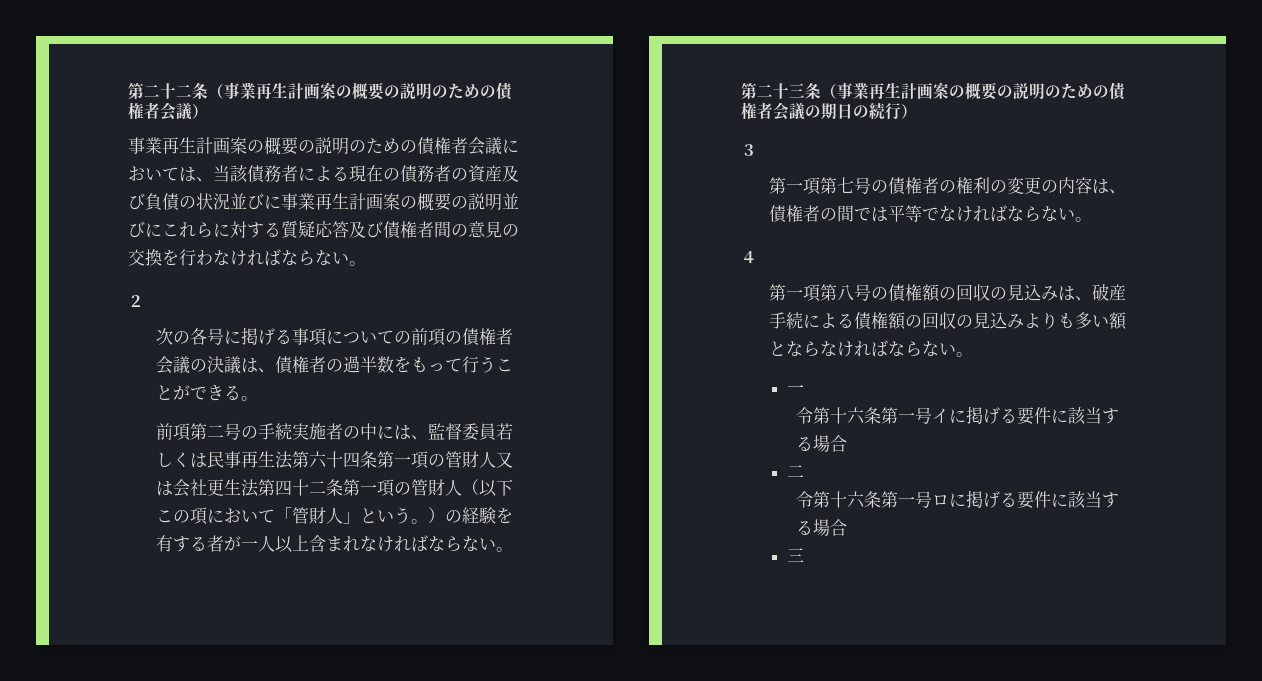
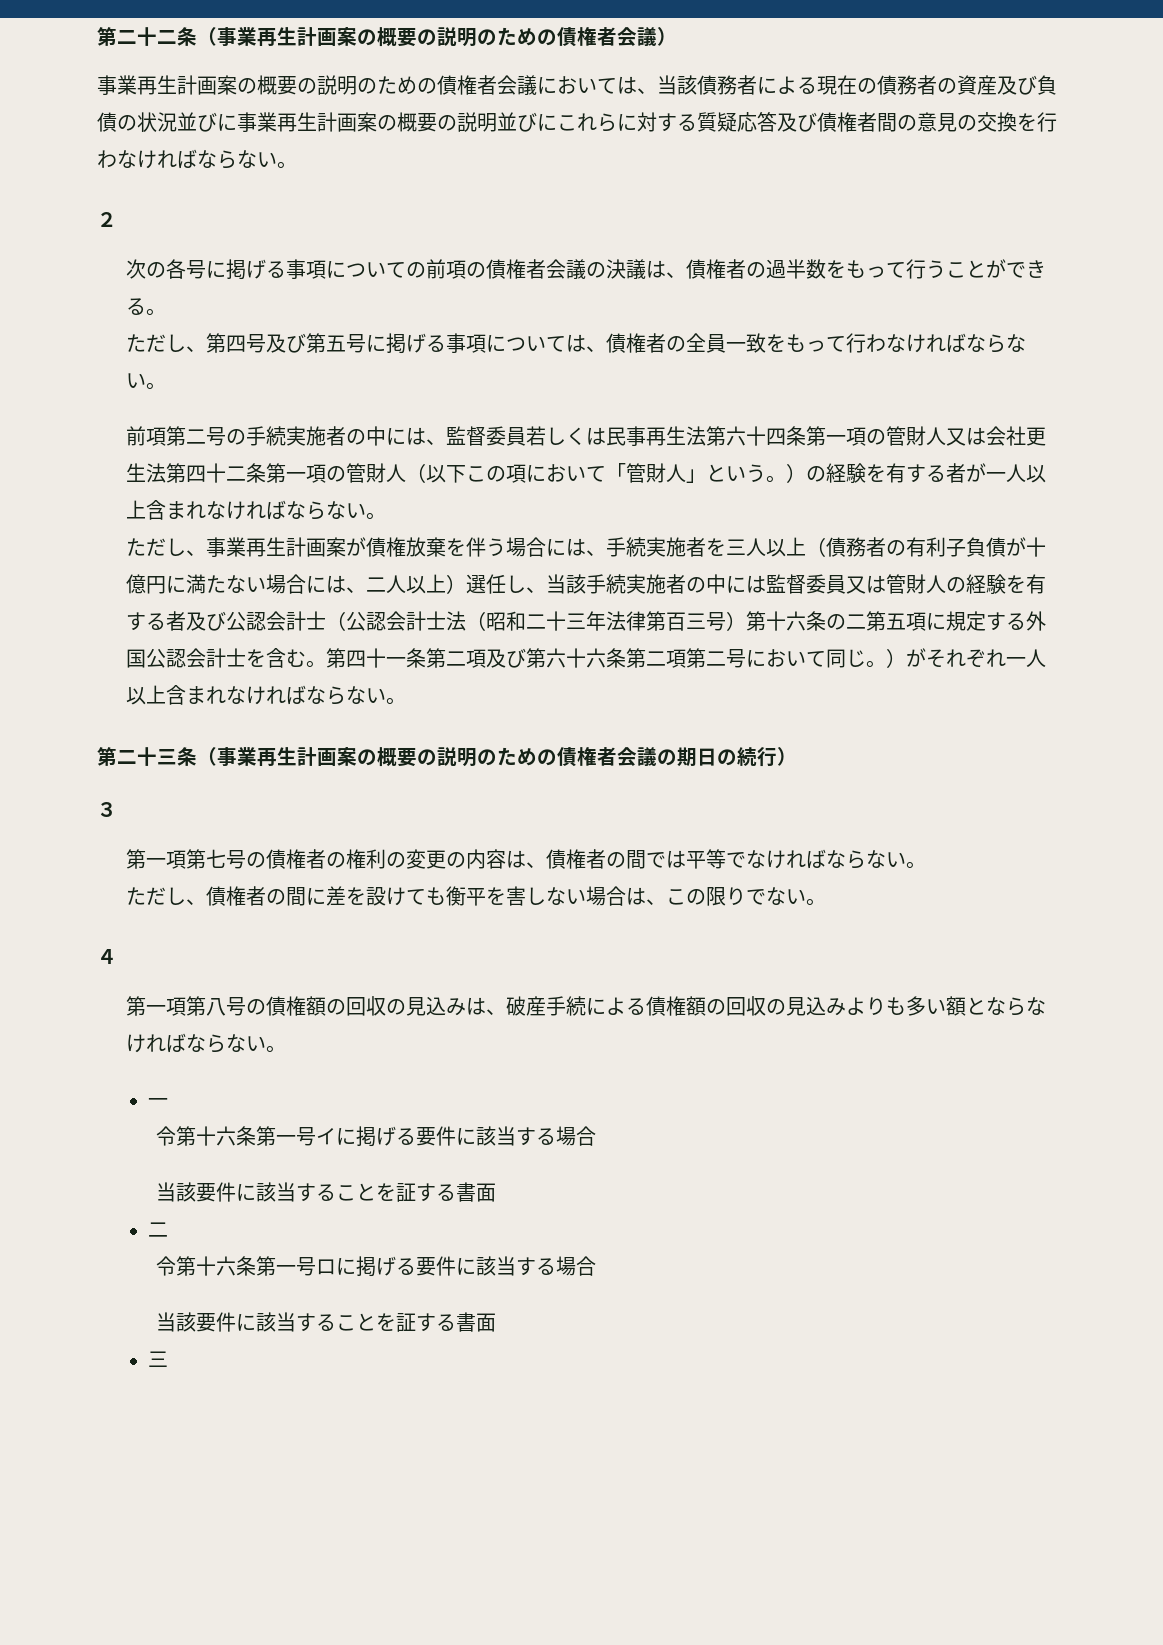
(258, 398) none -> [126,333,1027,354] [126,373,167,390] // ただし、第四号及び第五号に掲げる事項については、債権者の全員一致をもって行わなければならない。
(513, 549) none -> [126,537,1047,557] [126,574,1047,595] [126,611,1047,631] [126,648,1047,668] [126,685,407,705] // ただし、事業再生計画案が債権放棄を伴う場合には、手続実施者を三人以上（債務者の有利子負債が十億円に満たない場合には、二人以上）選任し、当該手続実施者の中には監督委員又は管財人の経験を有する者及び公認会計士（公認会計士法（昭和二十三年法律第百三号）第十六条の二第五項に規定する外国公認会計士を含む。第四十一条第二項及び第六十六条第二項第二号において同じ。）がそれぞれ一人以上含まれなければならない。
(1092, 219) none -> [126,886,827,906] // ただし、債権者の間に差を設けても衡平を害しない場合は、この限りでない。
(848, 443) none -> [155,1182,496,1202] // 当該要件に該当することを証する書面
(848, 527) none -> [155,1312,496,1332] // 当該要件に該当することを証する書面

